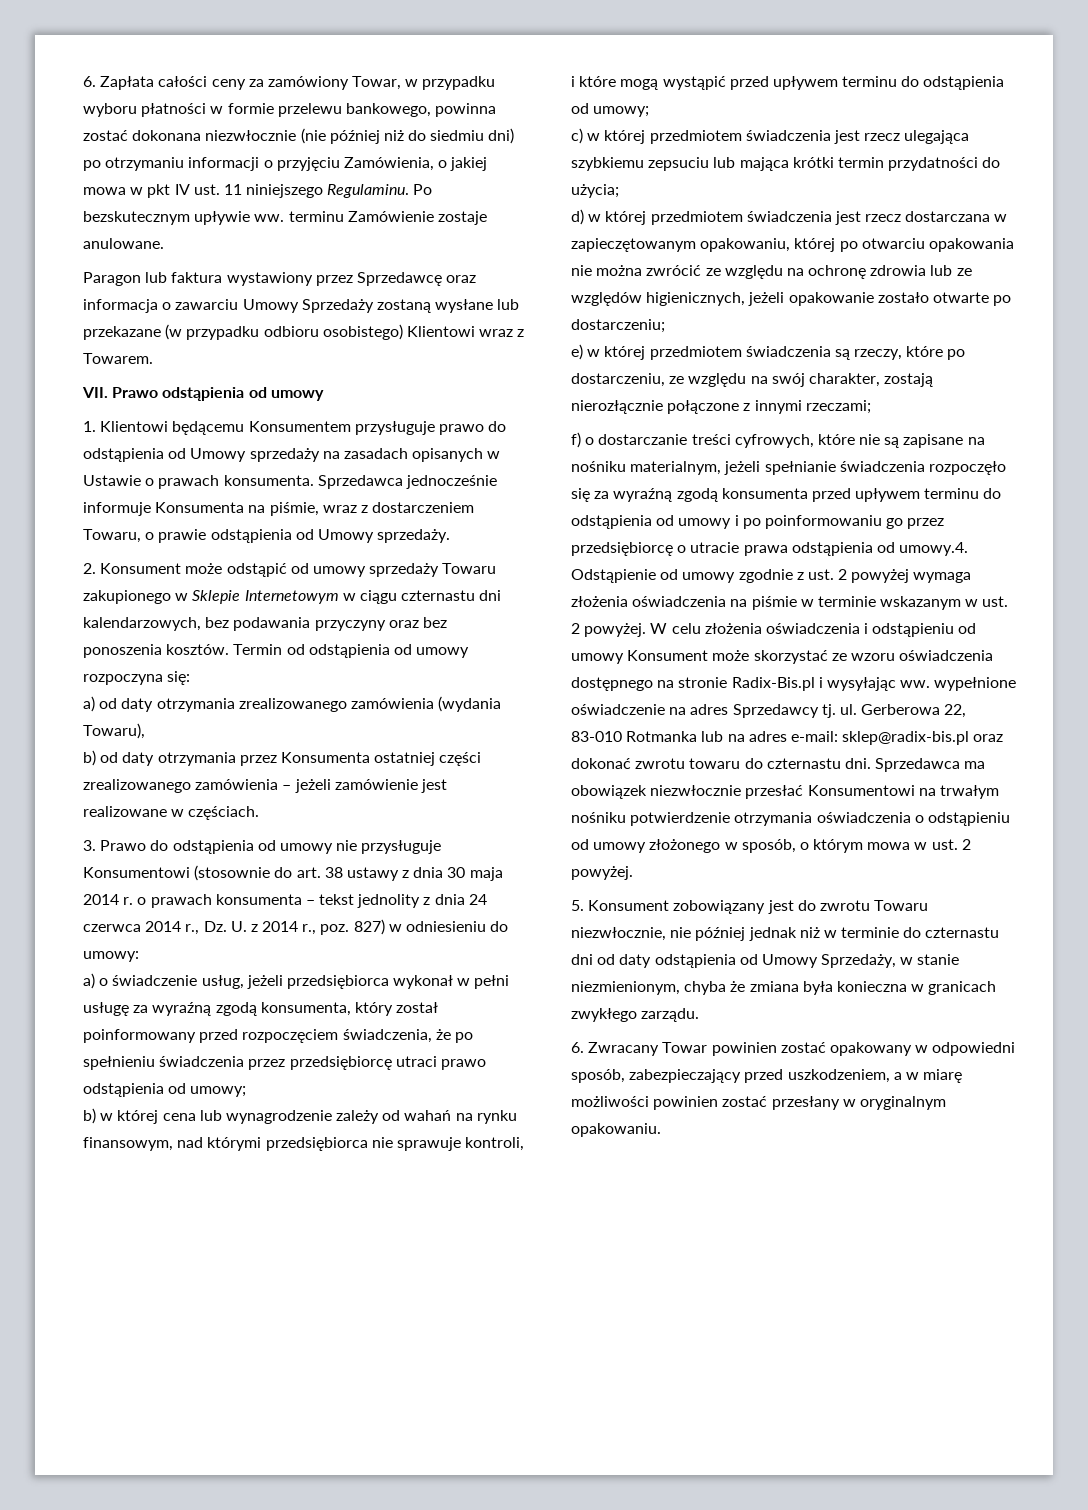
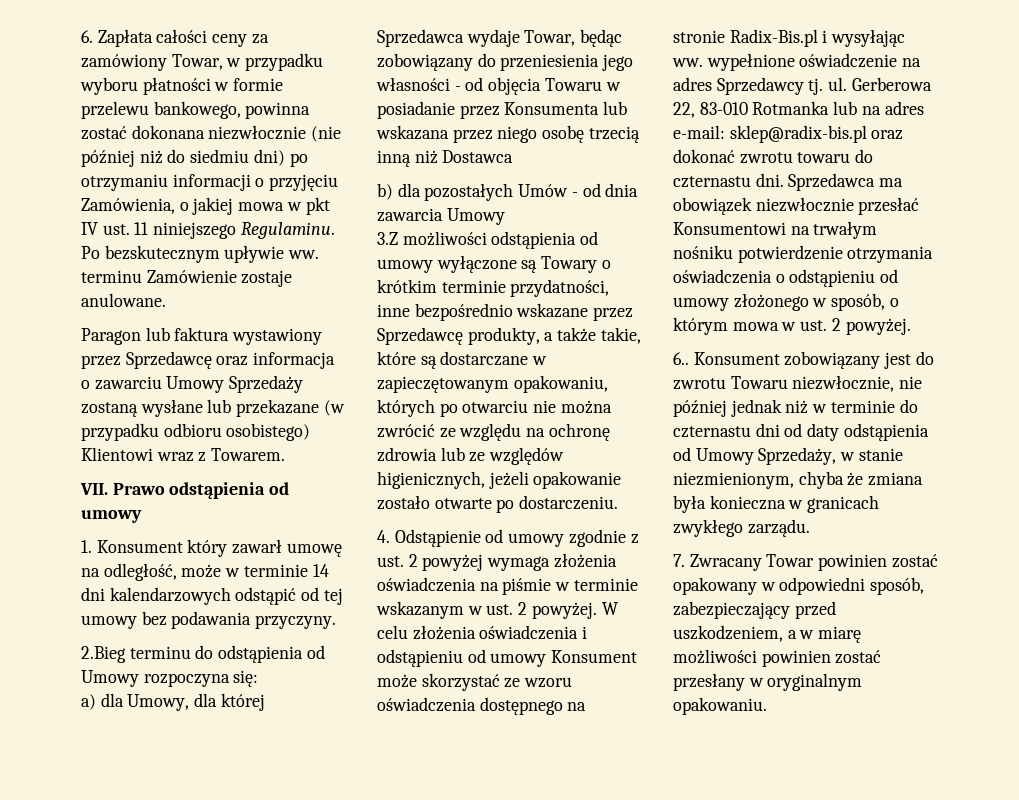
[100,421,507,435] [83,448,501,462] [83,475,497,489] [83,502,475,516] [83,529,451,543] [83,563,497,577] [83,590,502,604] [83,617,447,631] [83,644,470,658] [83,671,191,685] [83,696,502,712] [83,723,145,739] [83,750,482,766] [83,779,447,793] [83,806,260,820] [83,840,442,854] [83,865,503,881] [83,894,487,908] [83,919,509,935] [83,951,139,962] [83,973,510,989] [83,1002,439,1016] [83,1029,473,1043] [83,1056,486,1070] [83,1083,247,1097] [83,1108,517,1124] [83,1137,525,1151] [571,76,1005,90] [571,103,650,117] [571,128,970,144] [571,157,1001,171] [571,184,619,198] [571,209,991,225] Klientowi będącemu Konsumentem przysługuje prawo do odstąpienia od Umowy sprzedaży na zasadach opisanych w Ustawie o prawach konsumenta. Sprzedawca jednocześnie informuje Konsumenta na piśmie, wraz z dostarczeniem Towaru, o prawie odstąpienia od Umowy sprzedaży. // 2. Konsument może odstąpić od umowy sprzedaży Towaru zakupionego w Sklepie Internetowym w ciągu czternastu dni kalendarzowych, bez podawania przyczyny oraz bez ponoszenia kosztów. Termin od odstąpienia od umowy rozpoczyna się: // a) od daty otrzymania zrealizowanego zamówienia (wydania Towaru), // b) od daty otrzymania przez Konsumenta ostatniej części zrealizowanego zamówienia – jeżeli zamówienie jest realizowane w częściach. // 3. Prawo do odstąpienia od umowy nie przysługuje Konsumentowi (stosownie do art. 38 ustawy z dnia 30 maja 2014 r. o prawach konsumenta – tekst jednolity z dnia 24 czerwca 2014 r., Dz. U. z 2014 r., poz. 827) w odniesieniu do umowy: // a) o świadczenie usług, jeżeli przedsiębiorca wykonał w pełni usługę za wyraźną zgodą konsumenta, który został poinformowany przed rozpoczęciem świadczenia, że po spełnieniu świadczenia przez przedsiębiorcę utraci prawo odstąpienia od umowy; // b) w której cena lub wynagrodzenie zależy od wahań na rynku finansowym, nad którymi przedsiębiorca nie sprawuje kontroli, i które mogą wystąpić przed upływem terminu do odstąpienia od umowy; // c) w której przedmiotem świadczenia jest rzecz ulegająca szybkiemu zepsuciu lub mająca krótki termin przydatności do użycia; // d) w której przedmiotem świadczenia jest rzecz dostarczana -> [96,539,342,557] [81,563,329,581] [81,587,343,605] [81,611,337,629] [81,645,325,663] [81,670,259,687] [81,693,265,711] [377,29,623,47] [377,53,634,71] [376,77,621,95] [377,101,628,119] [376,125,640,143] [377,150,514,167] [377,183,639,201] [377,208,505,225] [377,231,599,249] [377,255,611,273] [377,279,610,297] [377,303,634,321] [377,327,641,345] [377,351,529,369] Konsument który zawarł umowę na odległość, może w terminie 14 dni kalendarzowych odstąpić od tej umowy bez podawania przyczyny. // 2.Bieg terminu do odstąpienia od Umowy rozpoczyna się: // a) dla Umowy, dla której Sprzedawca wydaje Towar, będąc zobowiązany do przeniesienia jego własności - od objęcia Towaru w posiadanie przez Konsumenta lub wskazana przez niego osobę trzecią inną niż Dostawca // b) dla pozostałych Umów - od dnia zawarcia Umowy // 3.Z możliwości odstąpienia od umowy wyłączone są Towary o krótkim terminie przydatności, inne bezpośrednio wskazane przez Sprzedawcę produkty, a także takie, które są dostarczane
[794,238,836,252] której -> [377,399,435,417] których
[928,238,1014,252] opakowania -> (529, 406) none
[571,319,665,333] [571,344,966,360] [571,373,934,387] [571,400,871,414] [571,432,985,448] [571,461,1006,475] [571,488,1002,502] [571,515,945,529] [571,542,969,556] dostarczeniu; // e) w której przedmiotem świadczenia są rzeczy, które po dostarczeniu, ze względu na swój charakter, zostają nierozłącznie połączone z innymi rzeczami; // f) o dostarczanie treści cyfrowych, które nie są zapisane na nośniku materialnym, jeżeli spełnianie świadczenia rozpoczęło się za wyraźną zgodą konsumenta przed upływem terminu do odstąpienia od umowy i po poinformowaniu go przez przedsiębiorcę o utracie prawa odstąpienia od umowy.4. -> [519,495,619,510] [377,530,390,543] dostarczeniu. // 4.
[571,900,584,911] 5. -> [673,352,689,365] 6..
[571,1042,584,1053] 6. -> [673,554,685,567] 7.

